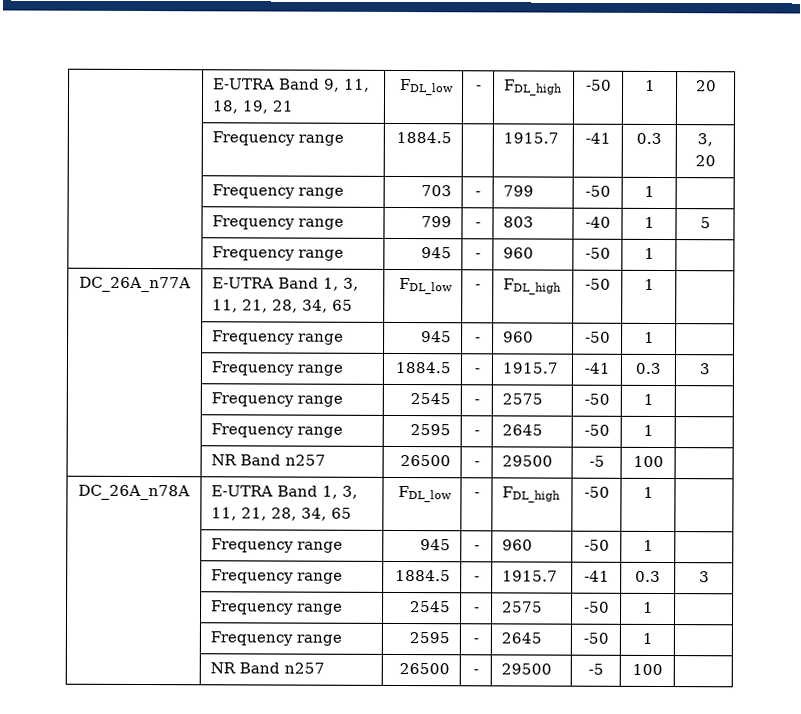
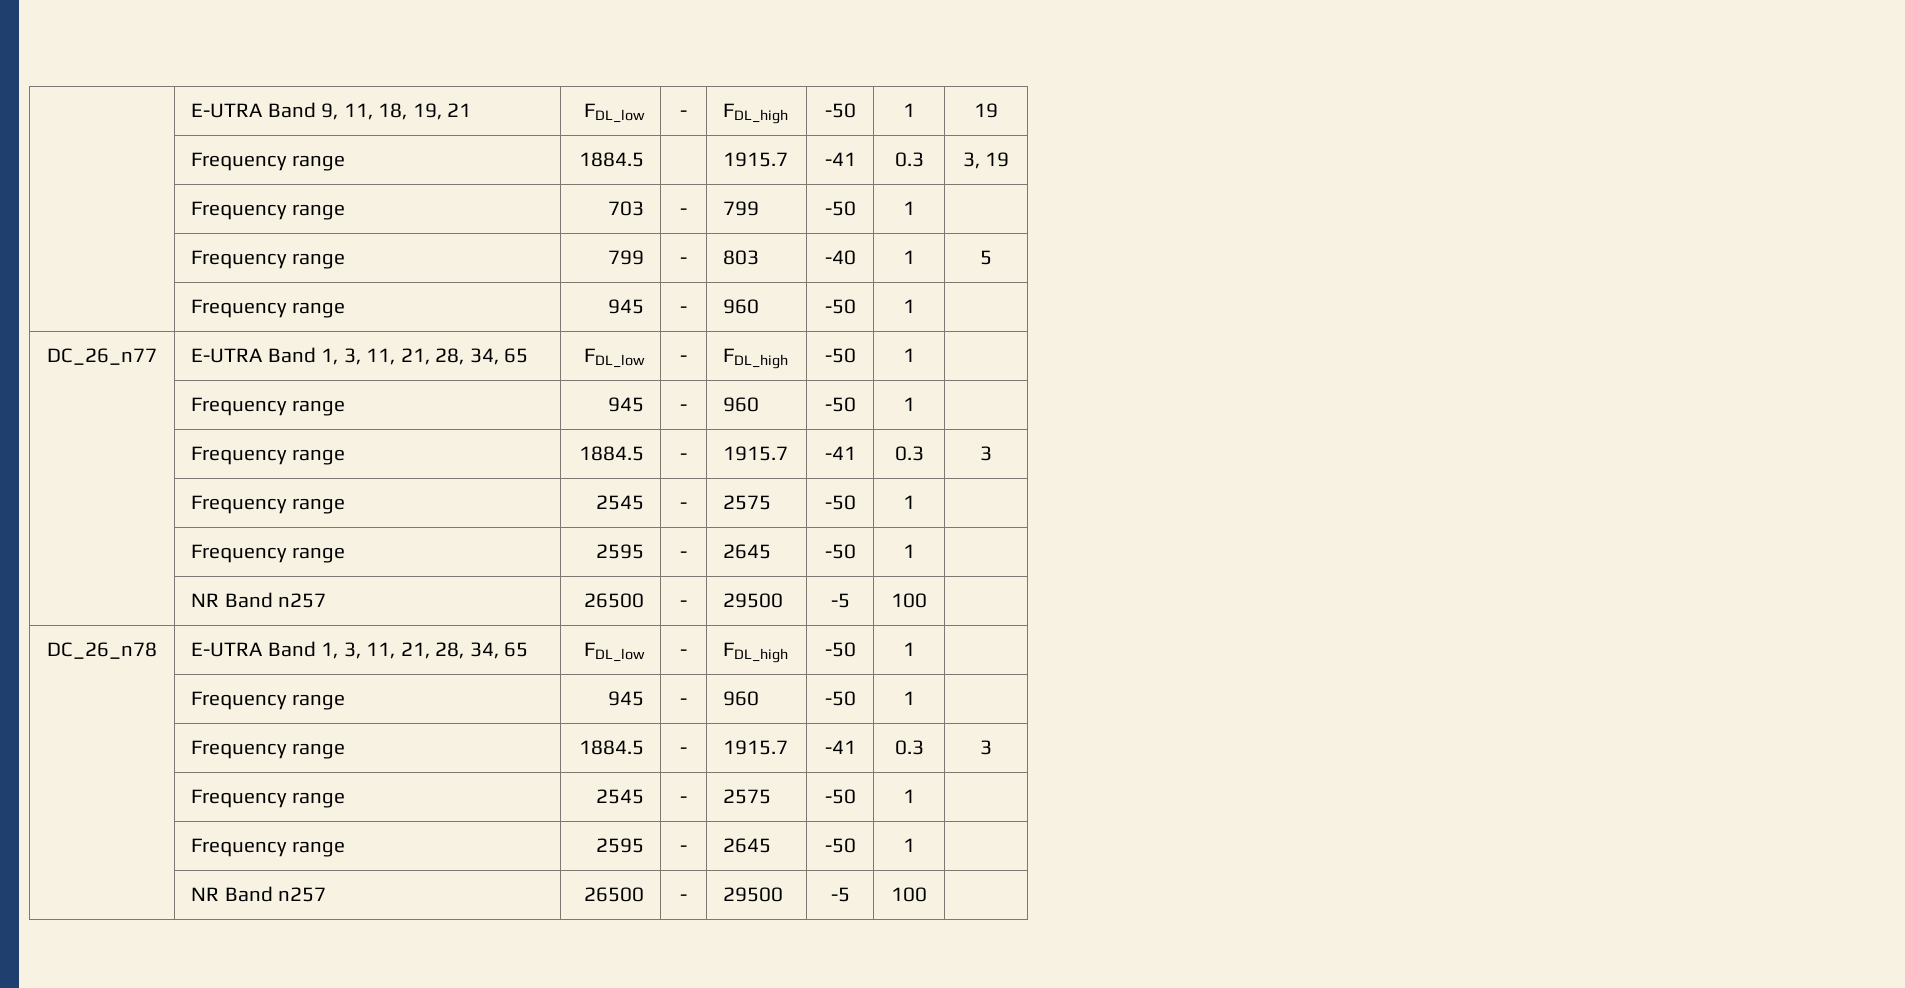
[695,80,717,92] 20 -> [974,103,998,118] 19
[694,155,716,167] 20 -> [985,152,1010,167] 19
[79,276,191,293] DC_26A_n77A -> [47,348,157,365] DC_26_n77
[78,484,190,501] DC_26A_n78A -> [47,642,157,659] DC_26_n78

